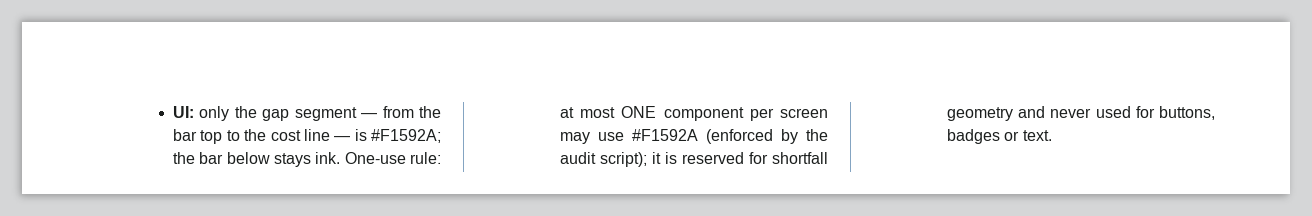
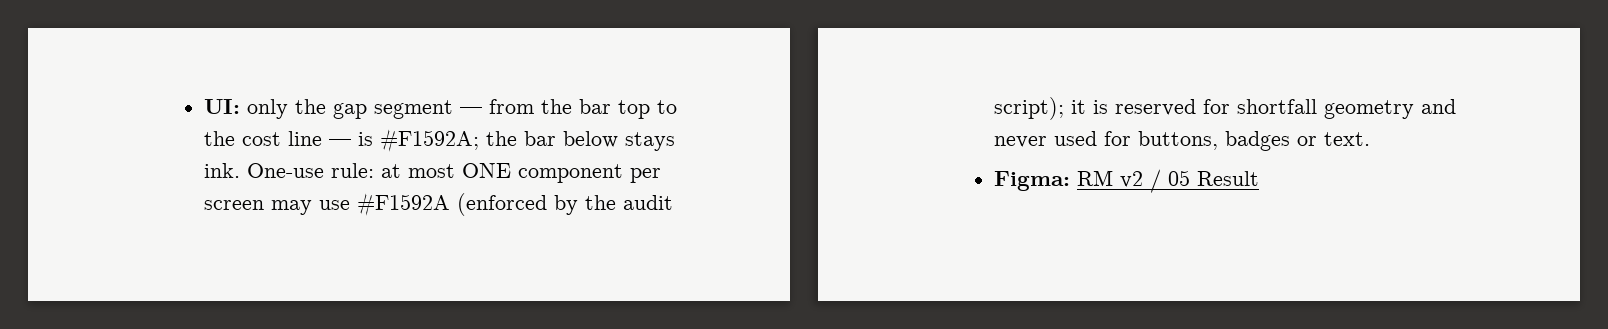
(1052, 135) none -> [994,169,1260,193] // Figma: RM v2 / 05 Result

